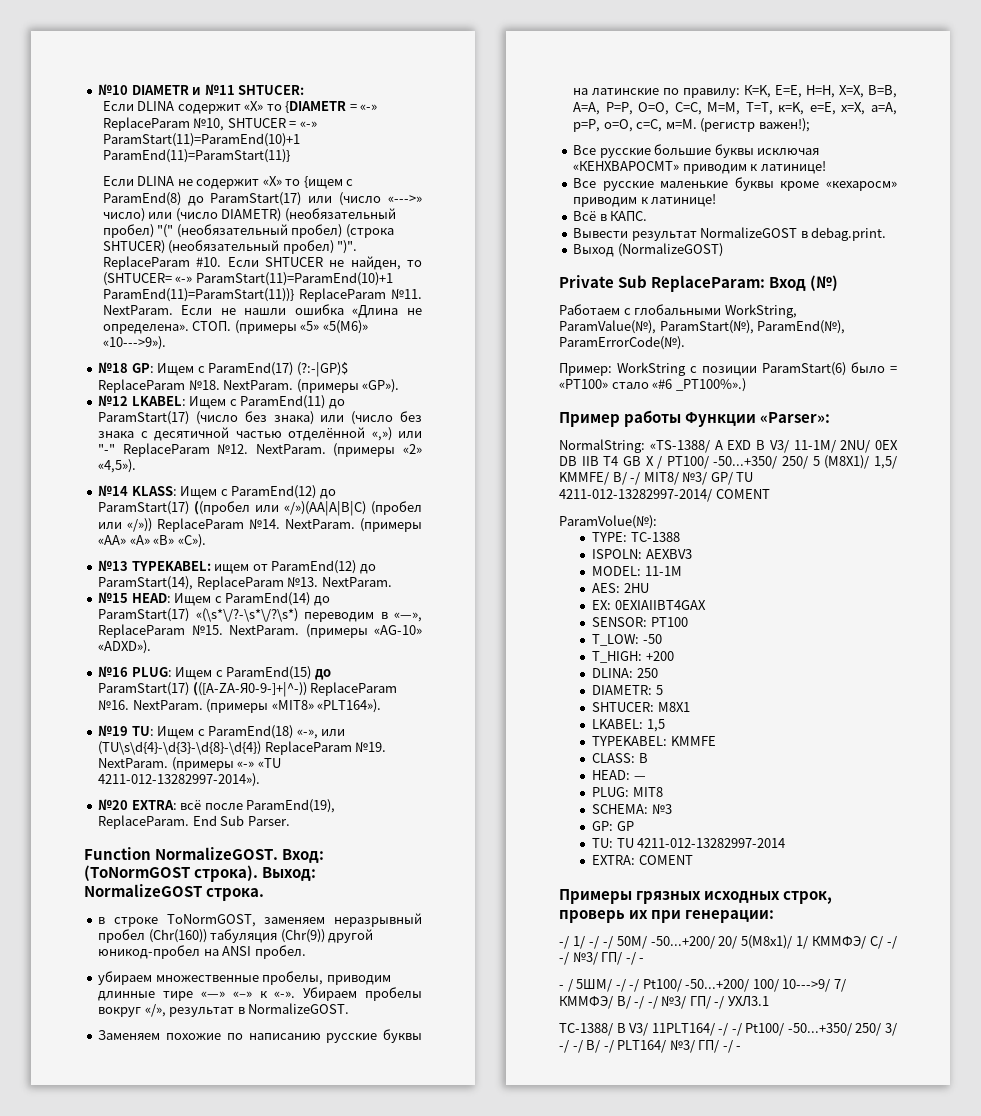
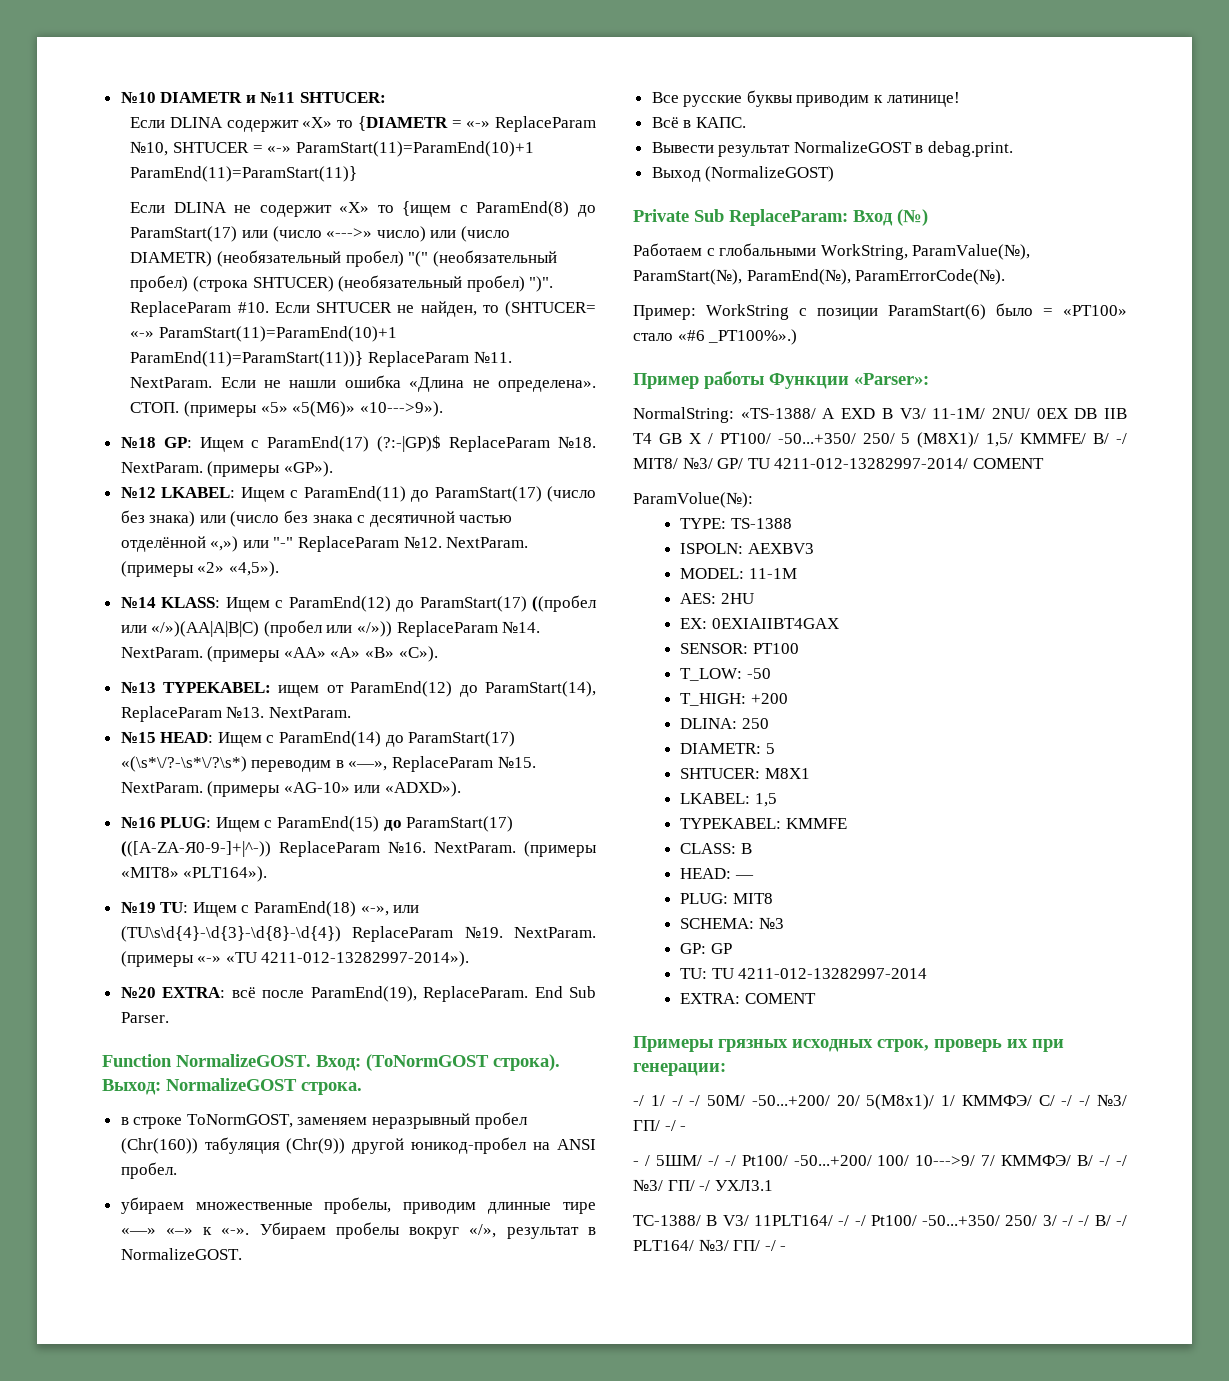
(422, 630) none -> [354,785,381,793] или
[98,1029,422,1043] [573,85,897,98] [573,102,897,115] [573,118,810,132] [573,144,820,158] [573,161,826,174] [573,177,897,191] Заменяем похожие по написанию русские буквы на латинские по правилу: К=K, Е=E, Н=H, Х=X, В=B, А=A, Р=P, О=O, С=C, М=M, Т=T, к=K, е=E, х=X, а=A, р=P, о=O, с=C, м=M. (регистр важен!); // Все русские большие буквы исключая «КЕНХВАРОСМТ» приводим к латинице! // Все русские маленькие буквы кроме «кехаросм» -> [651,90,793,107] Все русские буквы
[630,532,680,542] TC-1388 -> [730,518,792,529] TS-1388

